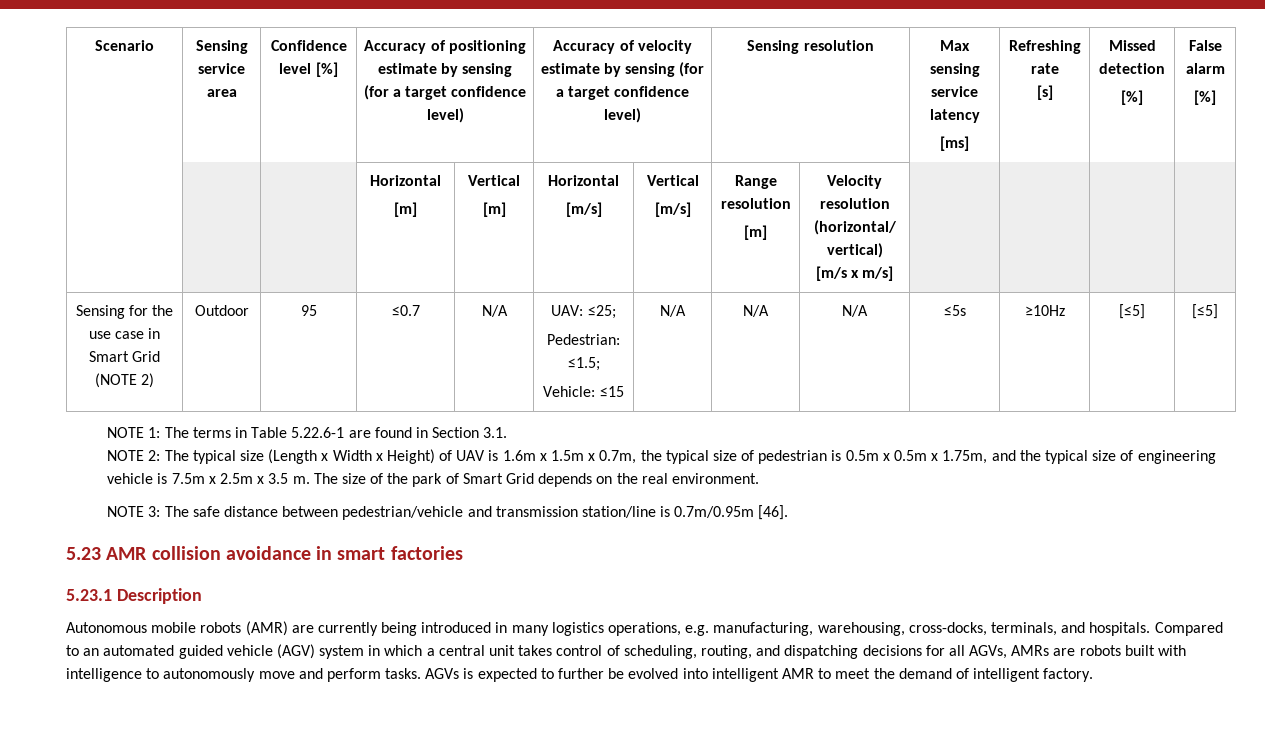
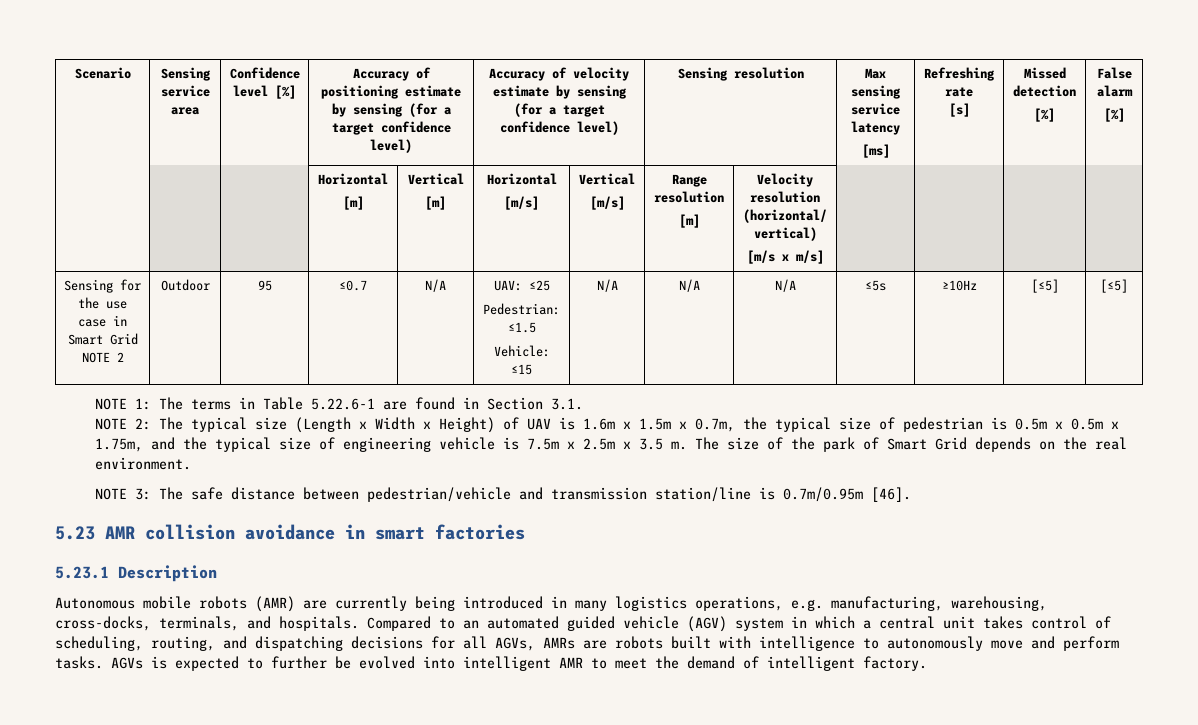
[94,373,155,388] (NOTE 2) -> [81,352,124,363] NOTE 2
[587,305,616,319] ≤25; -> [528,280,550,291] ≤25
[567,357,600,371] ≤1.5; -> [507,322,536,333] ≤1.5

